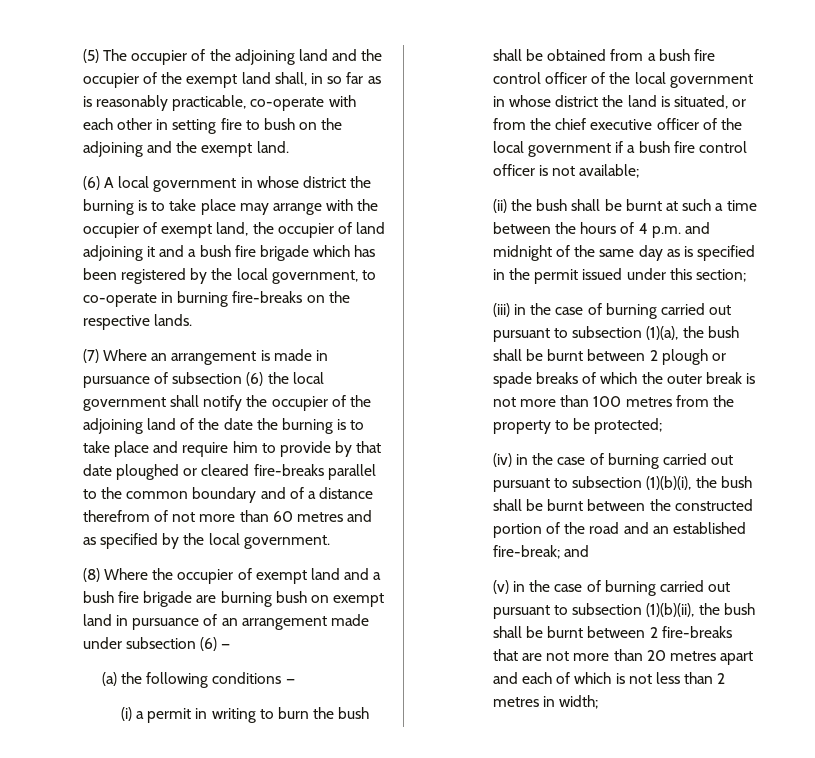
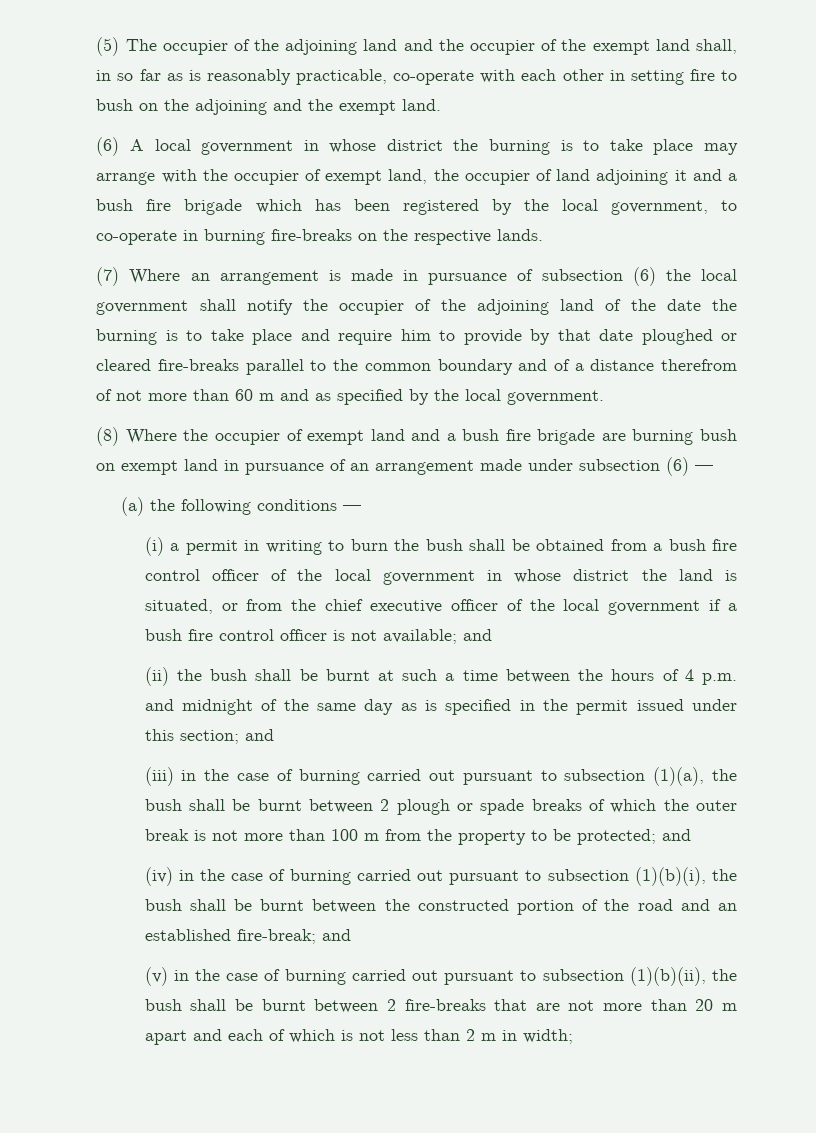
[297,512,344,522] metres -> [259,393,275,401] m
(640, 171) none -> [462,629,492,641] and
(746, 275) none -> [244,729,274,741] and
[625,397,672,407] metres -> [363,833,379,841] m
(663, 426) none -> [661,829,691,841] and
[669,651,716,661] metres -> [721,1003,737,1011] m
[492,697,539,707] metres -> [480,1033,496,1041] m

